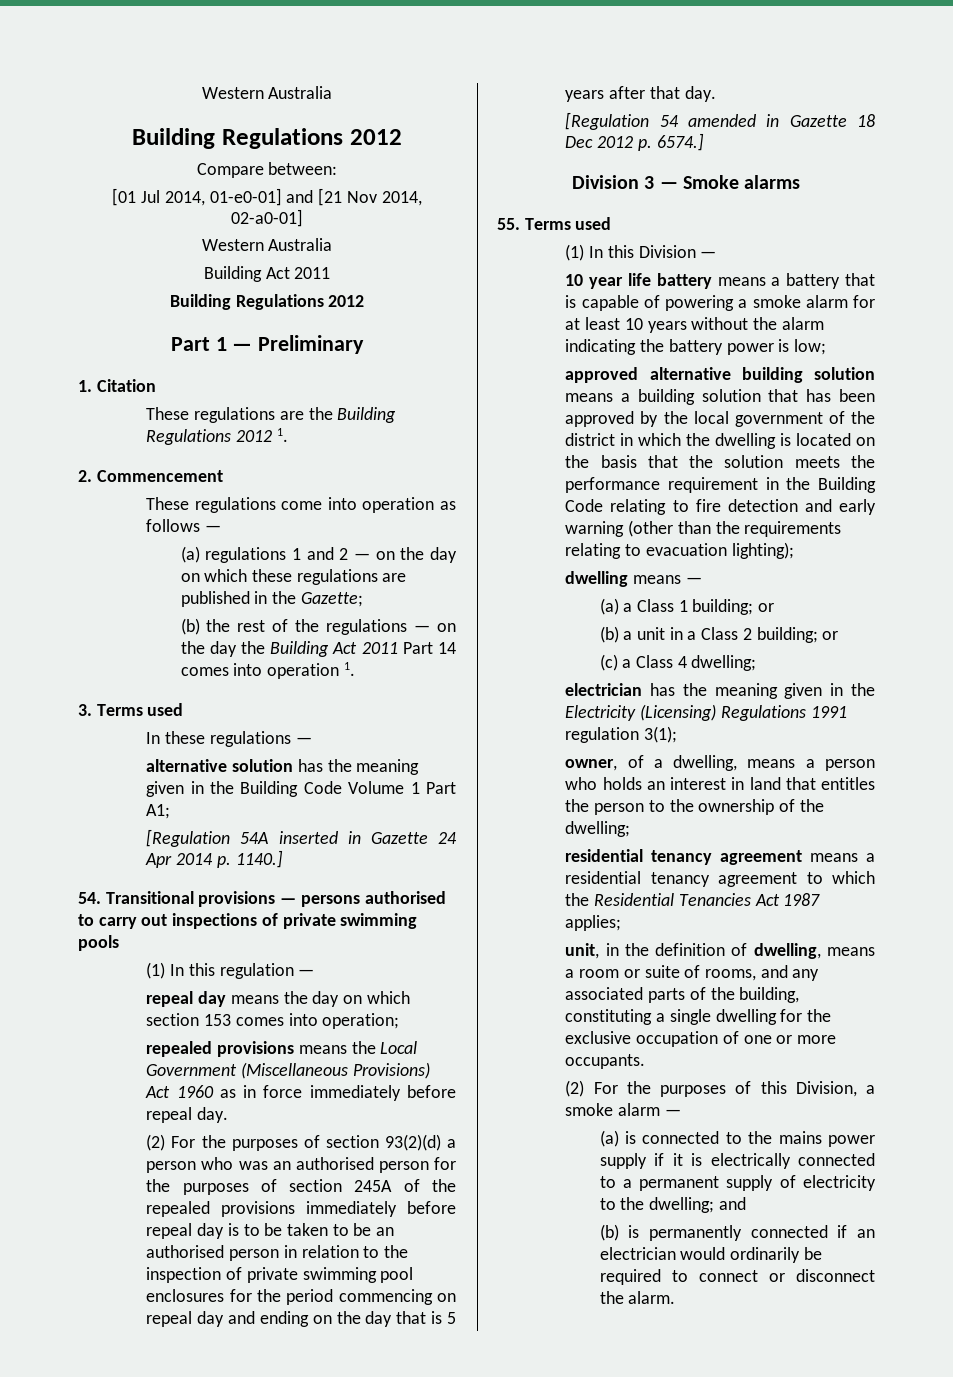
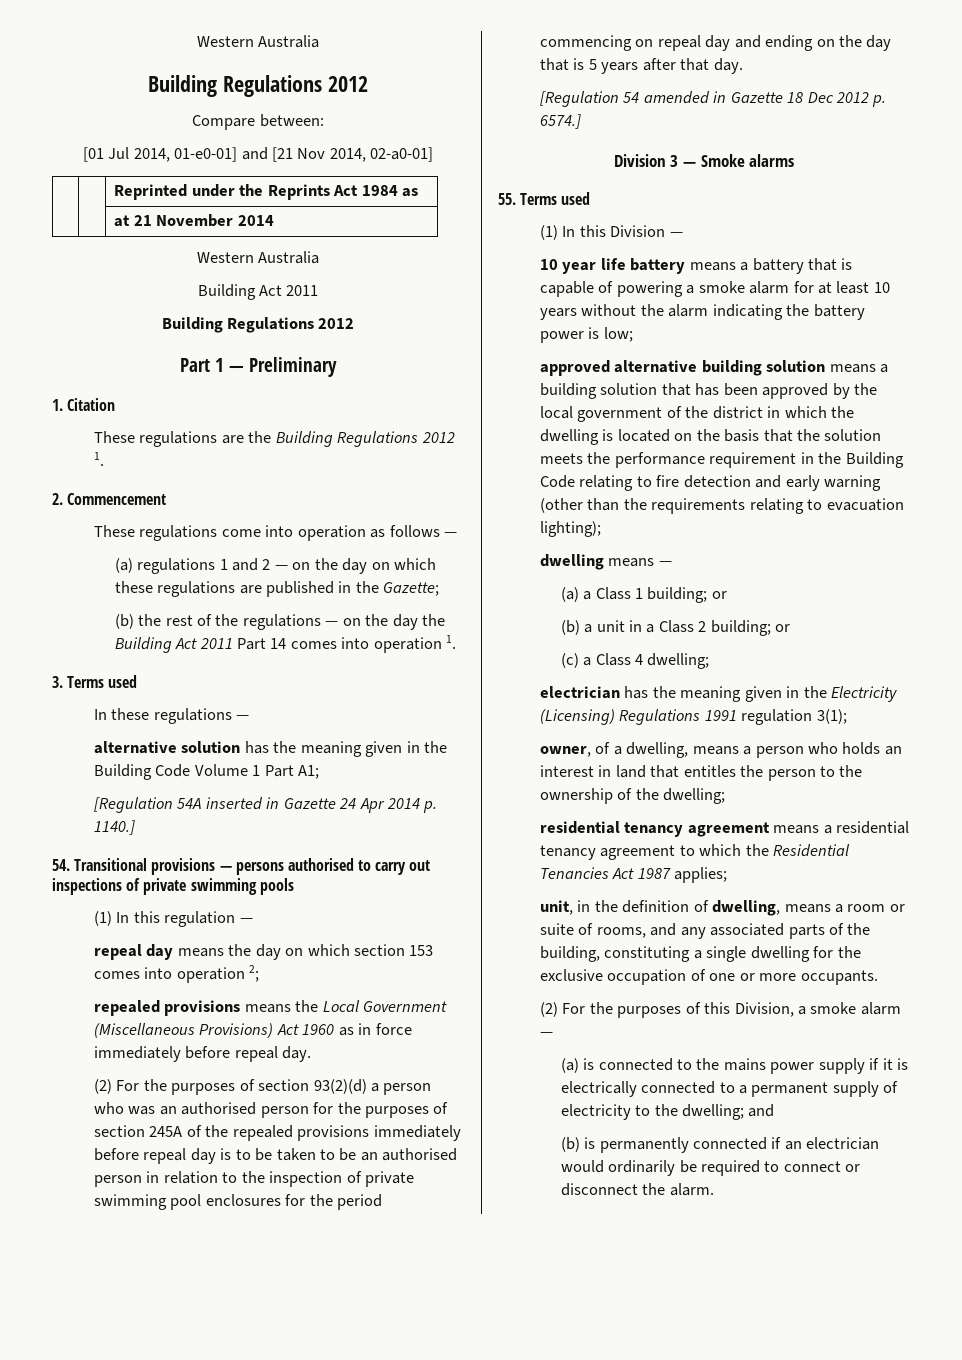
(303, 218) none -> [114,184,419,200] [114,214,274,227] // | | Reprinted under the Reprints Act 1984 as // | | at 21 November 2014
[322,1013,400,1029] operation; -> [176,965,260,983] operation 2;

